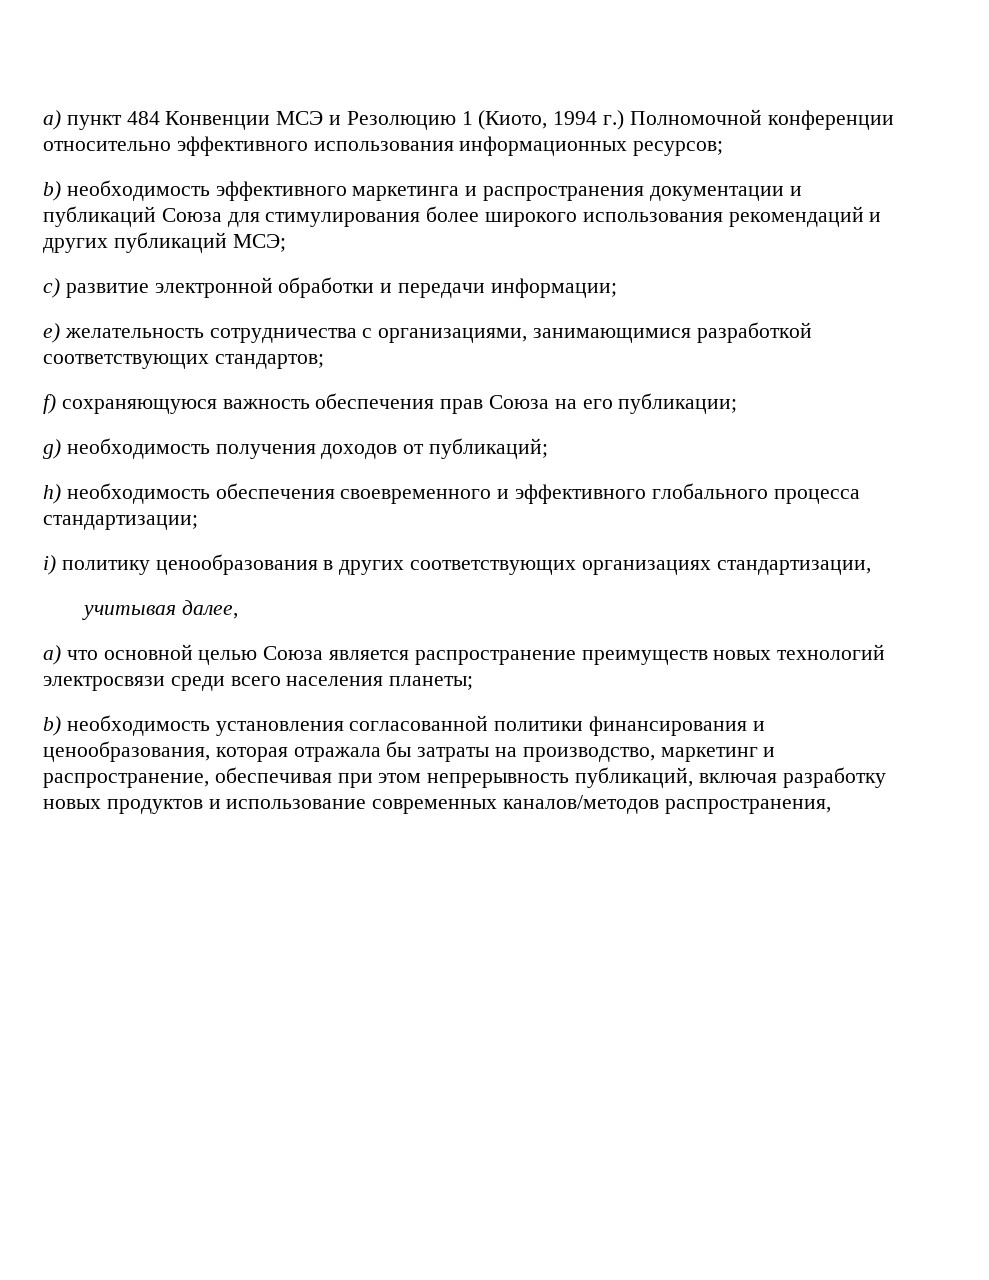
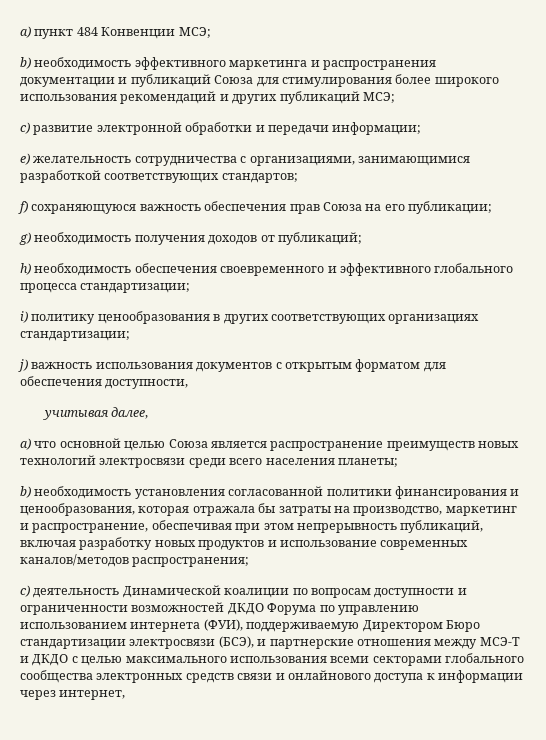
[276,109,894,130] [43,136,724,156] МСЭ и Резолюцию 1 (Киото, 1994 г.) Полномочной конференции относительно эффективного использования информационных ресурсов; -> [178,27,211,38] МСЭ;
[716,560,871,575] стандартизации, -> [20,331,130,341] [18,359,446,372] [20,376,189,389] стандартизации; // j) важность использования документов с открытым форматом для обеспечения доступности,
[664,799,831,814] распространения, -> [132,557,250,567] [20,585,467,598] [20,602,419,615] [20,619,480,632] [20,636,520,649] [20,653,524,666] [20,670,523,683] [20,690,126,700] распространения; // c) деятельность Динамической коалиции по вопросам доступности и ограниченности возможностей ДКДО Форума по управлению использованием интернета (ФУИ), поддерживаемую Директором Бюро стандартизации электросвязи (БСЭ), и партнерские отношения между МСЭ-Т и ДКДО с целью максимального использования всеми секторами глобального сообщества электронных средств связи и онлайнового доступа к информации через интернет,

